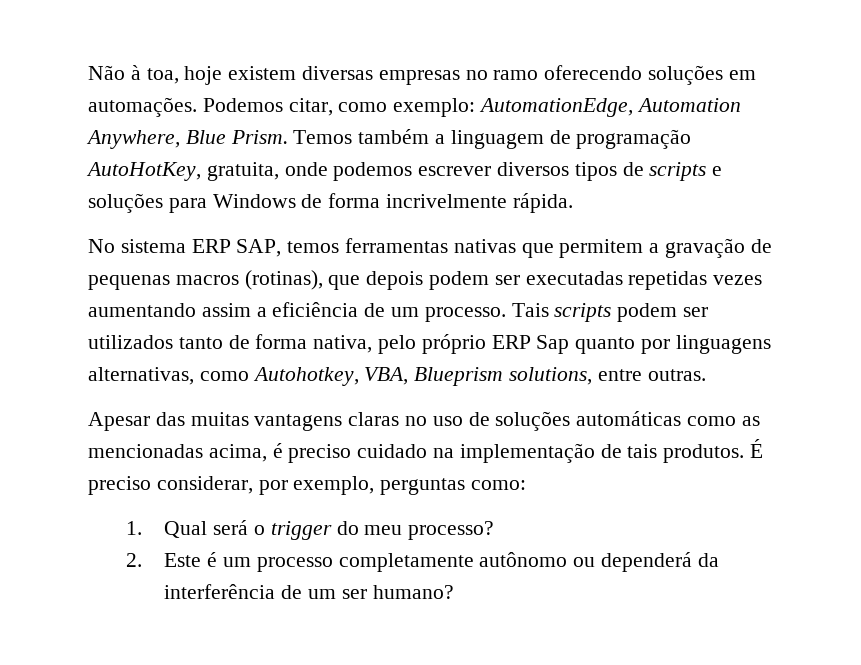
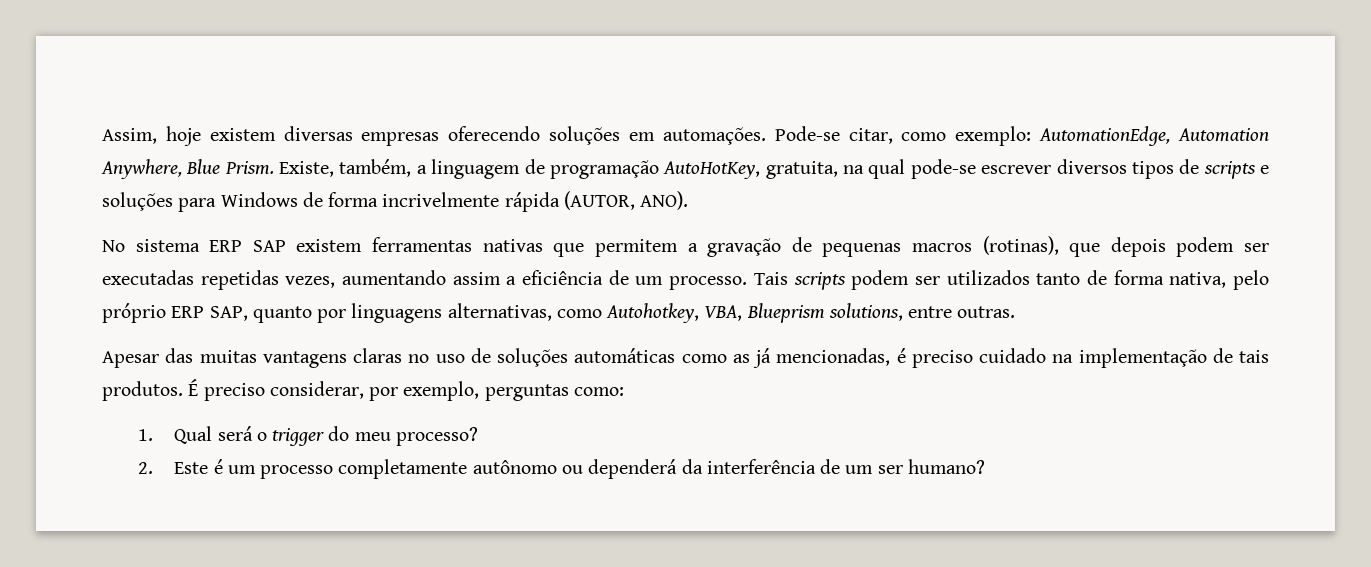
[88,65,179,84] Não à toa, -> [102,128,157,144] Assim,
[465,70,539,80] no ramo -> (440, 139) none
[202,98,283,112] Podemos -> [774,126,840,141] Pode-se
[293,129,430,144] Temos também -> [279,159,412,177] Existe, também,
[284,162,413,181] onde podemos -> [843,159,976,179] na qual pode-se
[512,193,573,213] rápida. -> [504,191,689,212] rápida (AUTOR, ANO).
[236,239,340,257] SAP, temos -> [252,239,363,252] SAP existem
[713,275,763,285] vezes -> [285,276,336,288] vezes,
[536,335,570,354] Sap -> [209,306,248,321] SAP,
[88,444,267,462] mencionadas acima, -> [753,348,891,368] já mencionadas,

